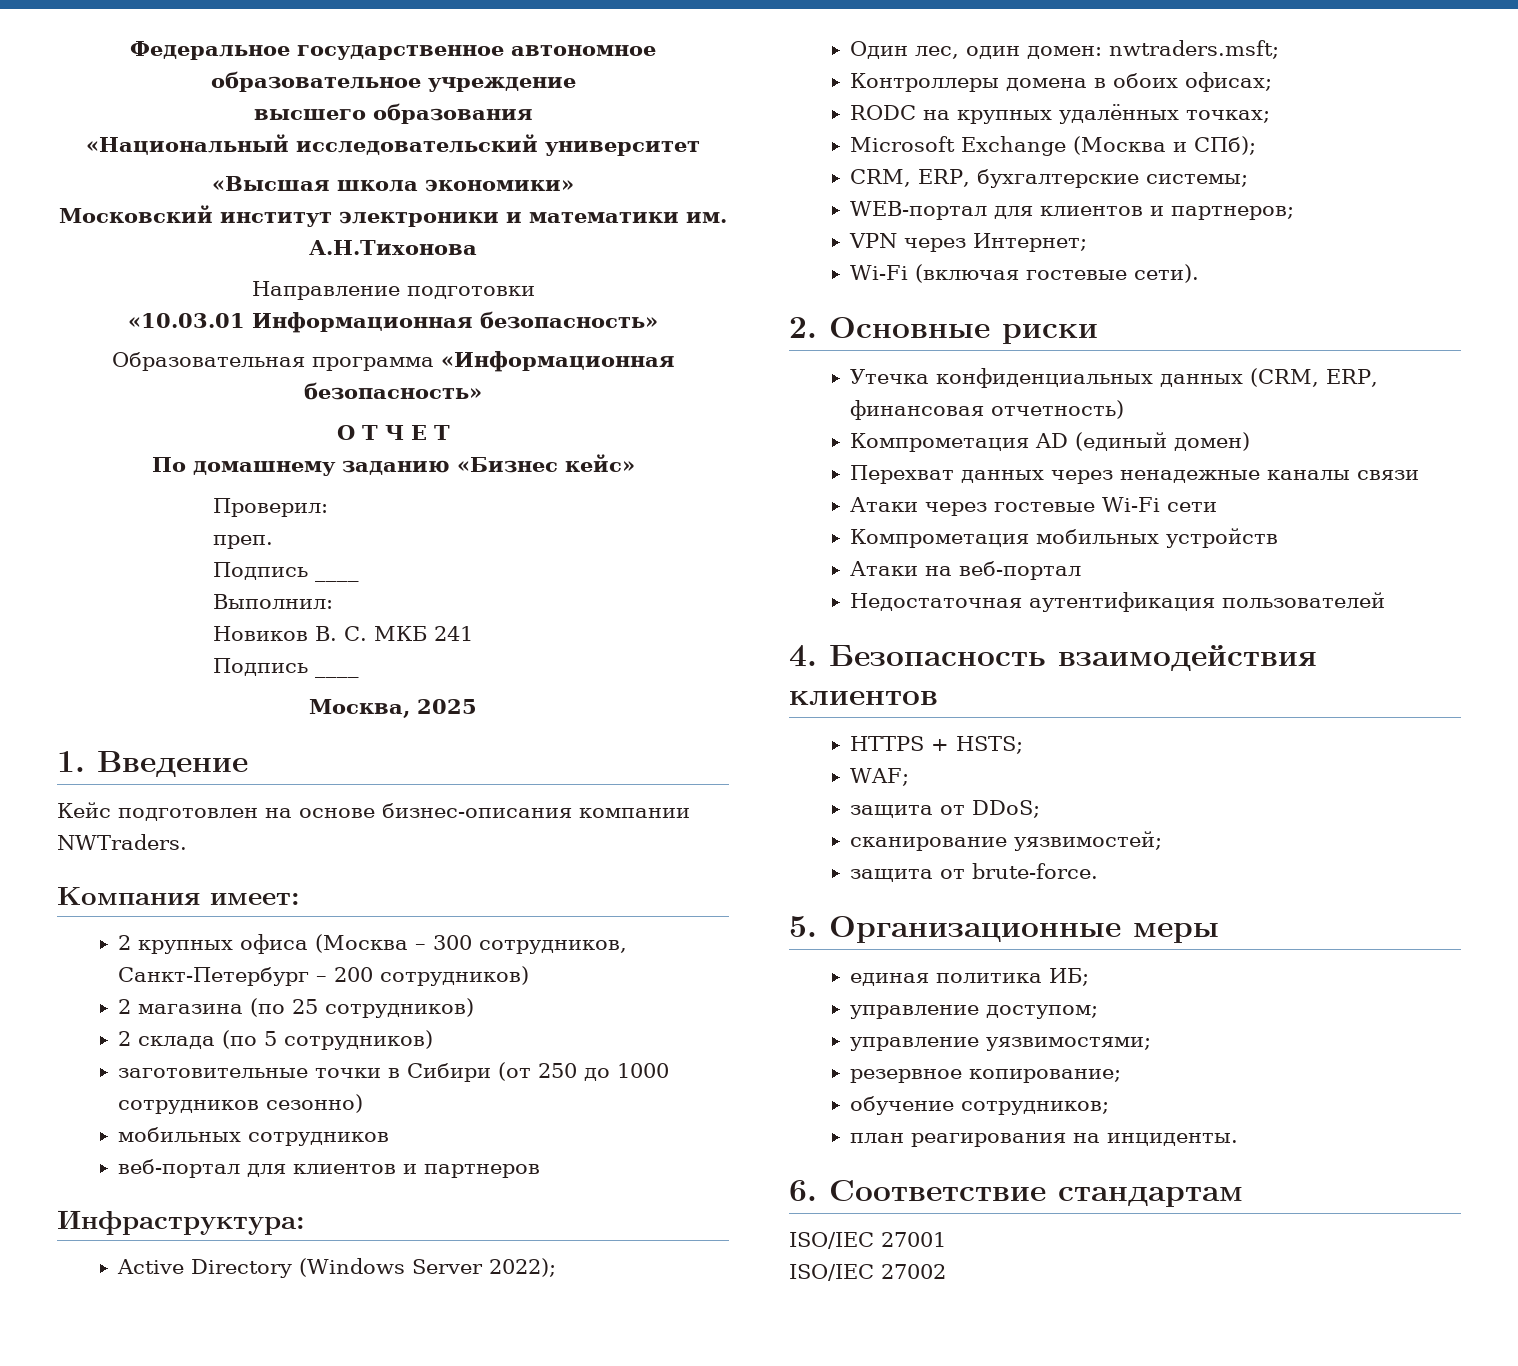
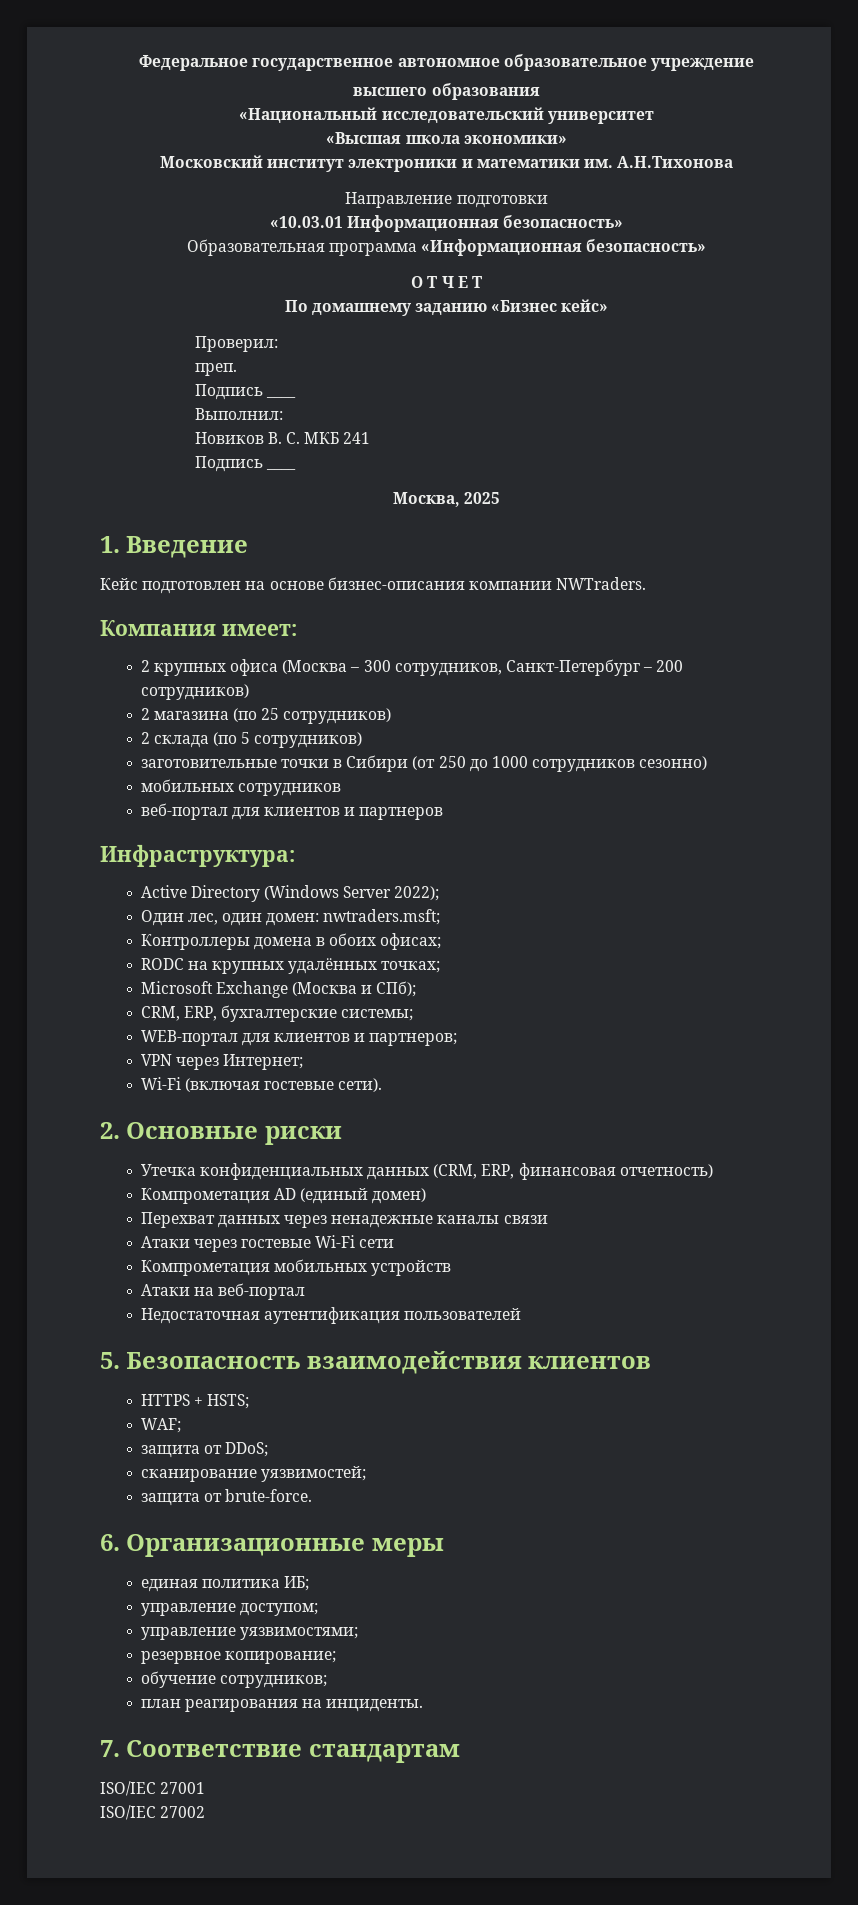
[789,645,817,667] 4. -> [100,1352,120,1369] 5.
[789,916,817,937] 5. -> [100,1534,120,1551] 6.
[789,1180,817,1201] 6. -> [100,1740,120,1757] 7.

